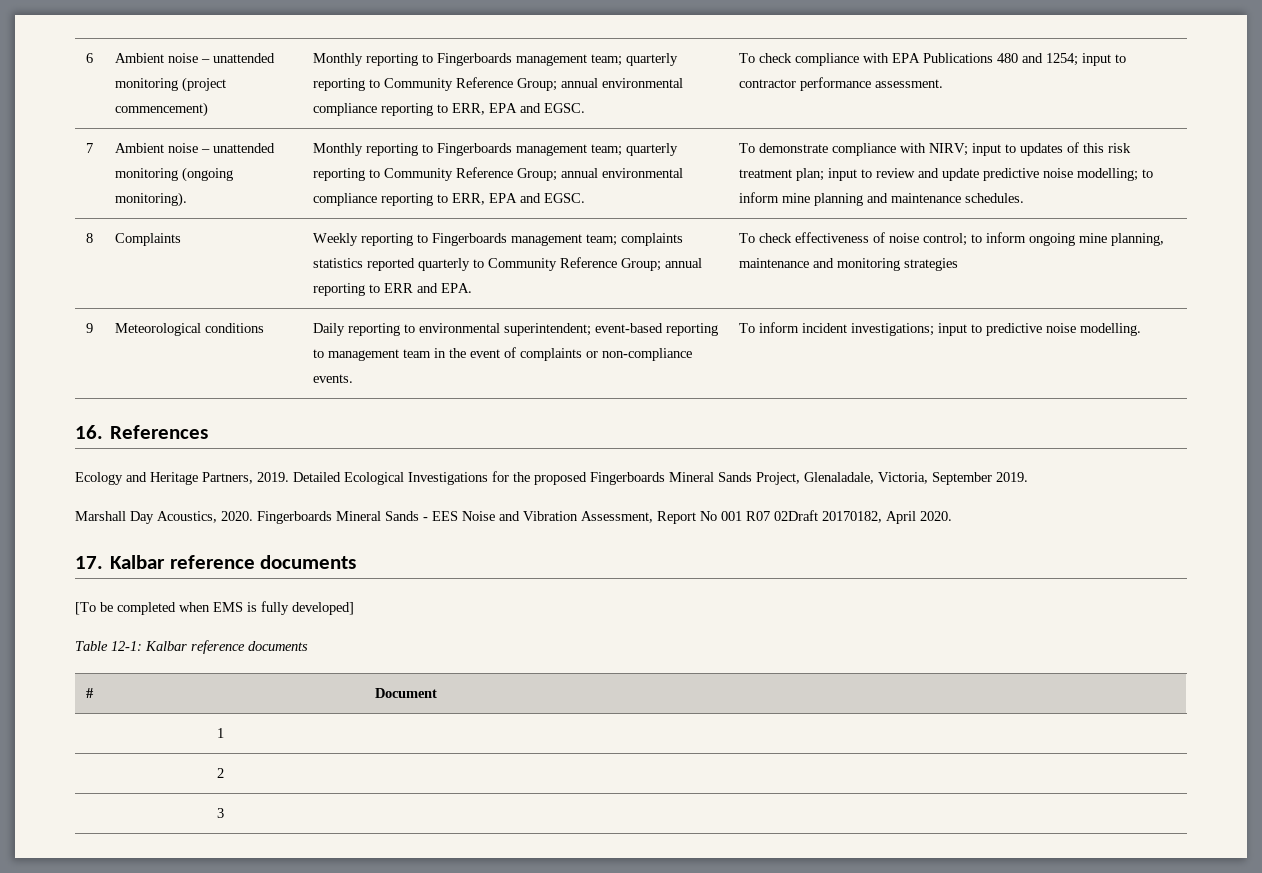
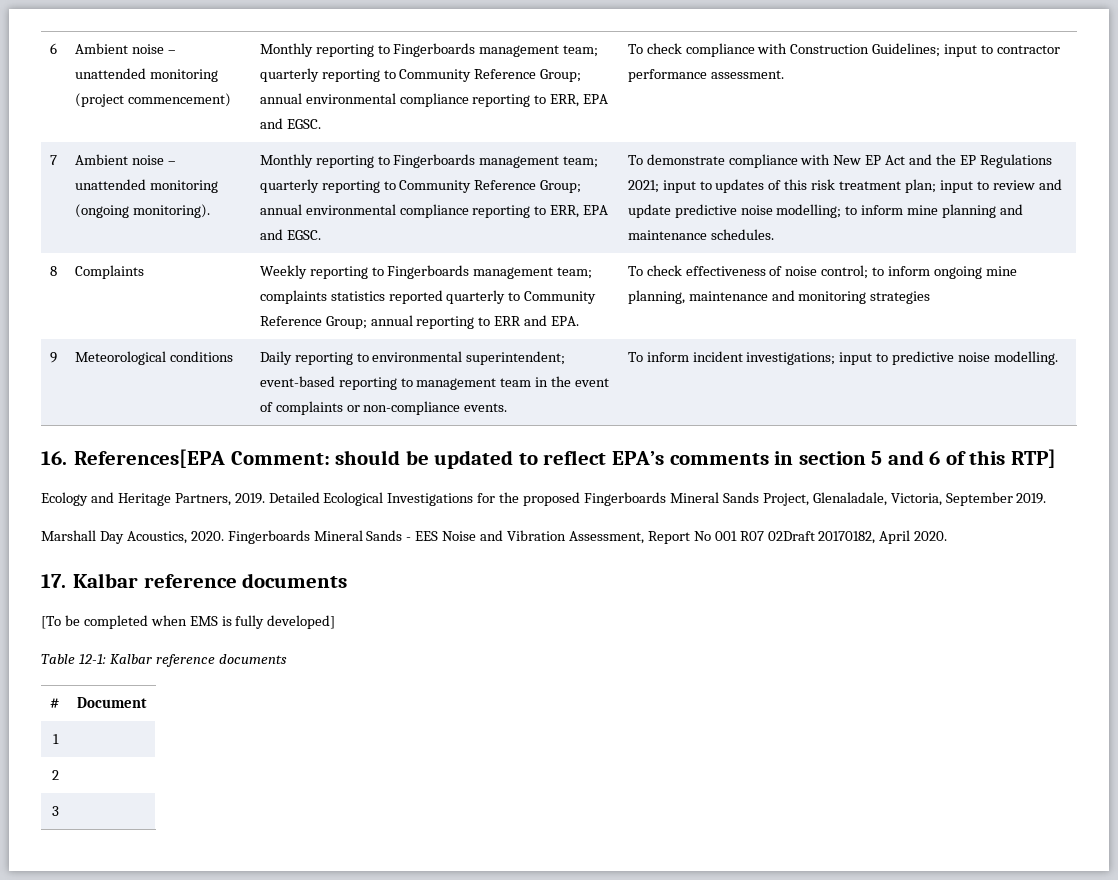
[891,53,1078,66] EPA Publications 480 and 1254; -> [790,43,941,57] Construction Guidelines;
[928,143,968,156] NIRV; -> [833,154,1052,168] [627,180,659,193] New EP Act and the EP Regulations 2021;
[110,425,209,439] References -> [74,449,1056,469] References[EPA Comment: should be updated to reflect EPA’s comments in section 5 and 6 of this RTP]

